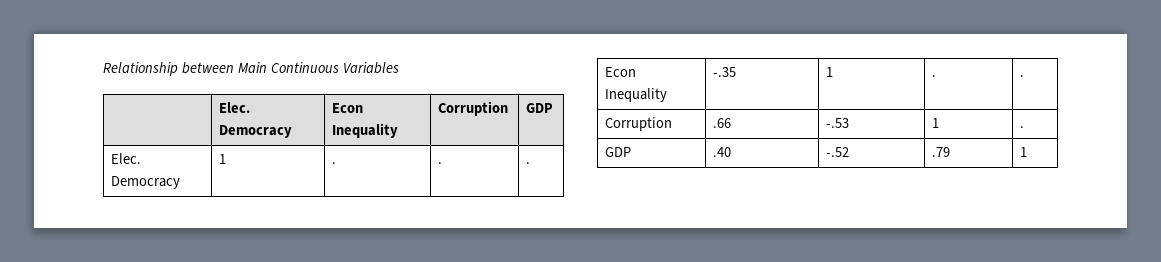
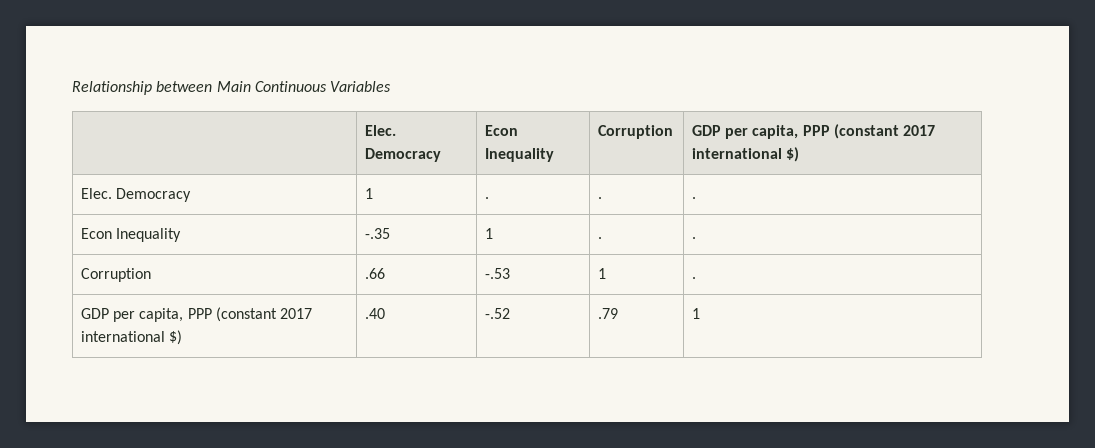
(554, 108) none -> [725,124,936,139] [691,147,800,162] per capita, PPP (constant 2017 international $)
(632, 152) none -> [113,307,313,322] [80,330,183,345] per capita, PPP (constant 2017 international $)

